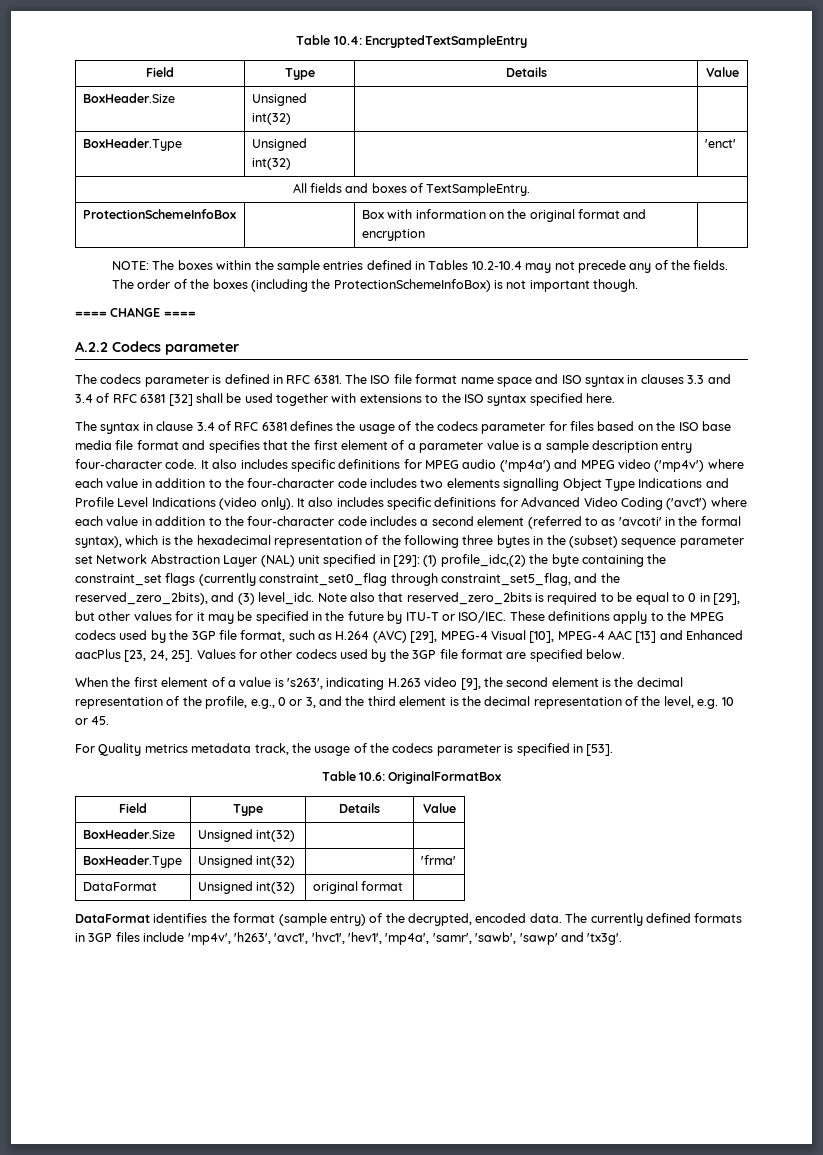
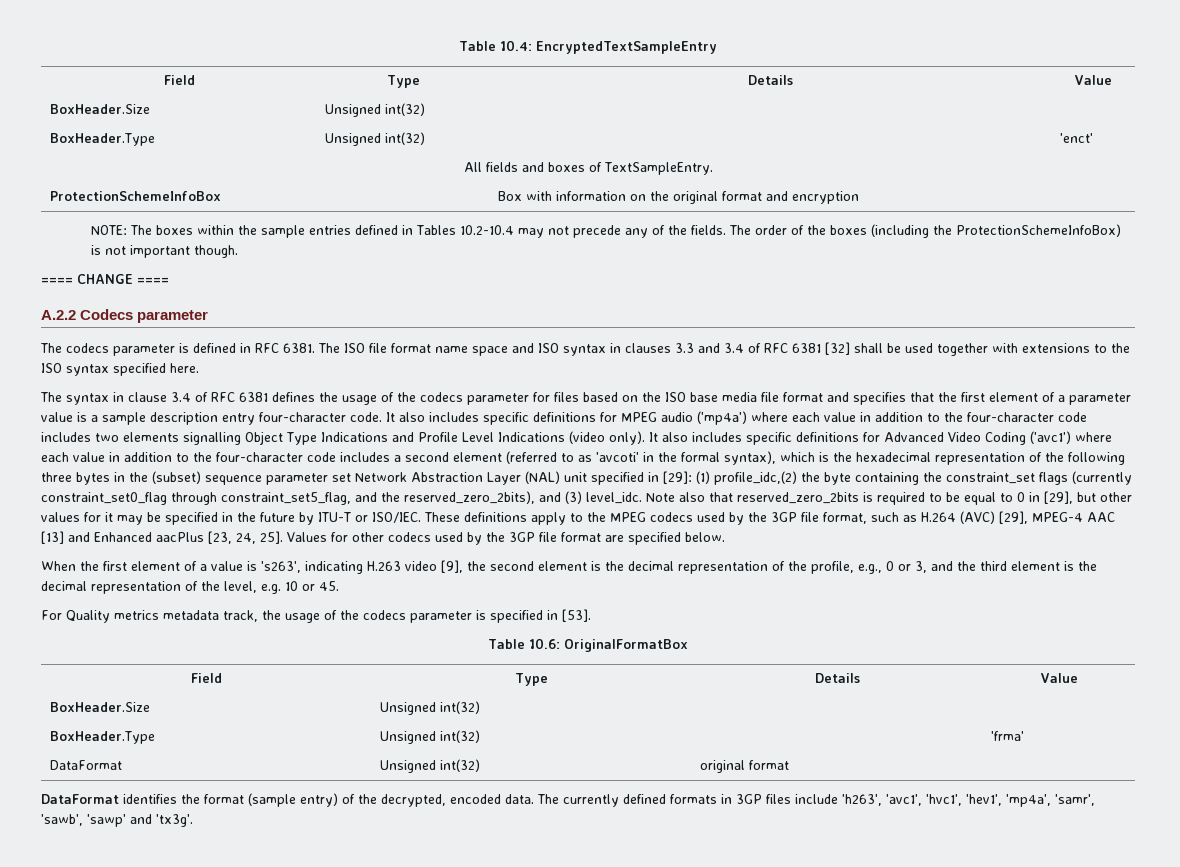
[554,459,705,472] and MPEG video ('mp4v') -> (747, 418) none
[490,630,605,643] Visual [10], MPEG-4 -> (1083, 517) none
[187,933,231,945] 'mp4v', -> (838, 799) none

